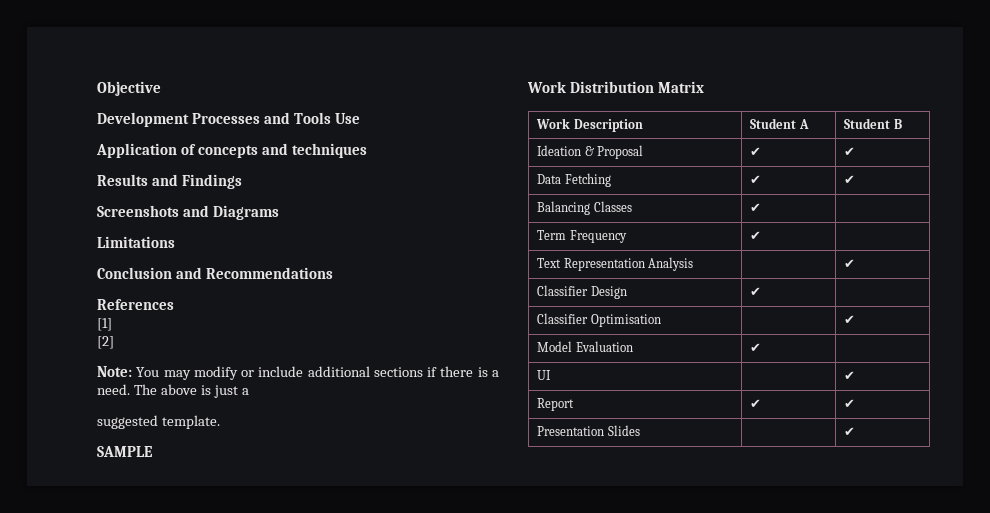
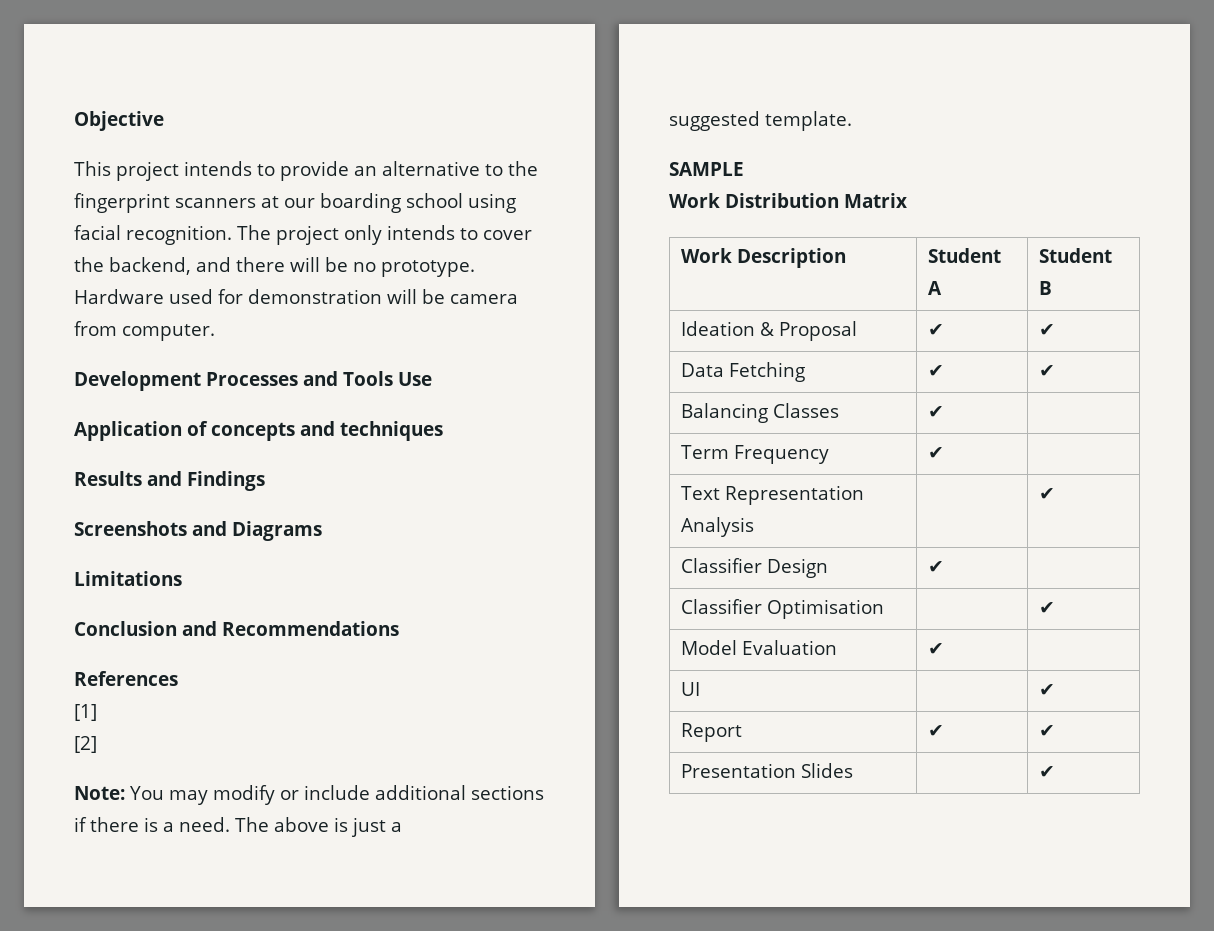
(161, 88) none -> [74,161,538,181] [74,193,516,213] [74,225,532,245] [74,257,475,277] [74,289,518,304] [74,321,215,341] // This project intends to provide an alternative to the fingerprint scanners at our boarding school using facial recognition. The project only intends to cover the backend, and there will be no prototype. Hardware used for demonstration will be camera from computer.

